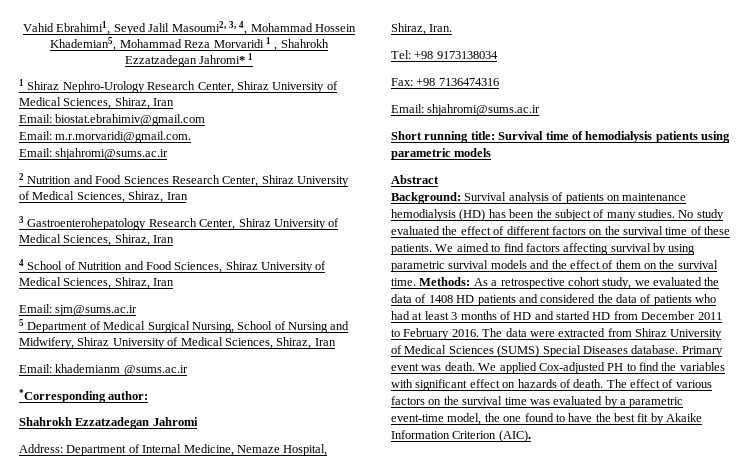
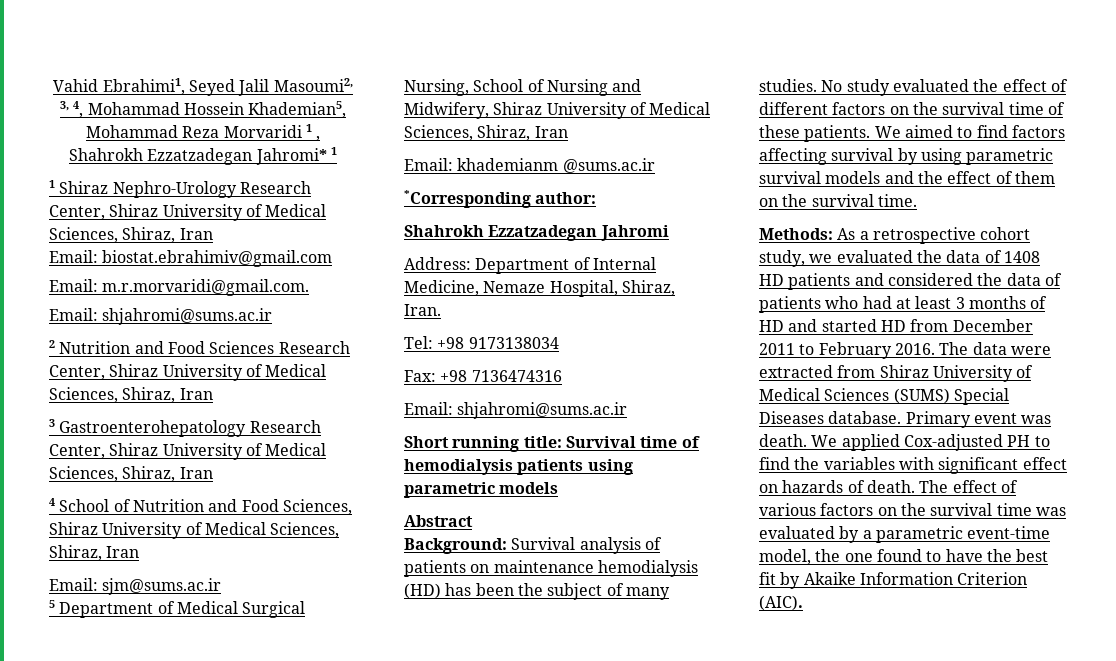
(416, 282) none -> (917, 200) //

